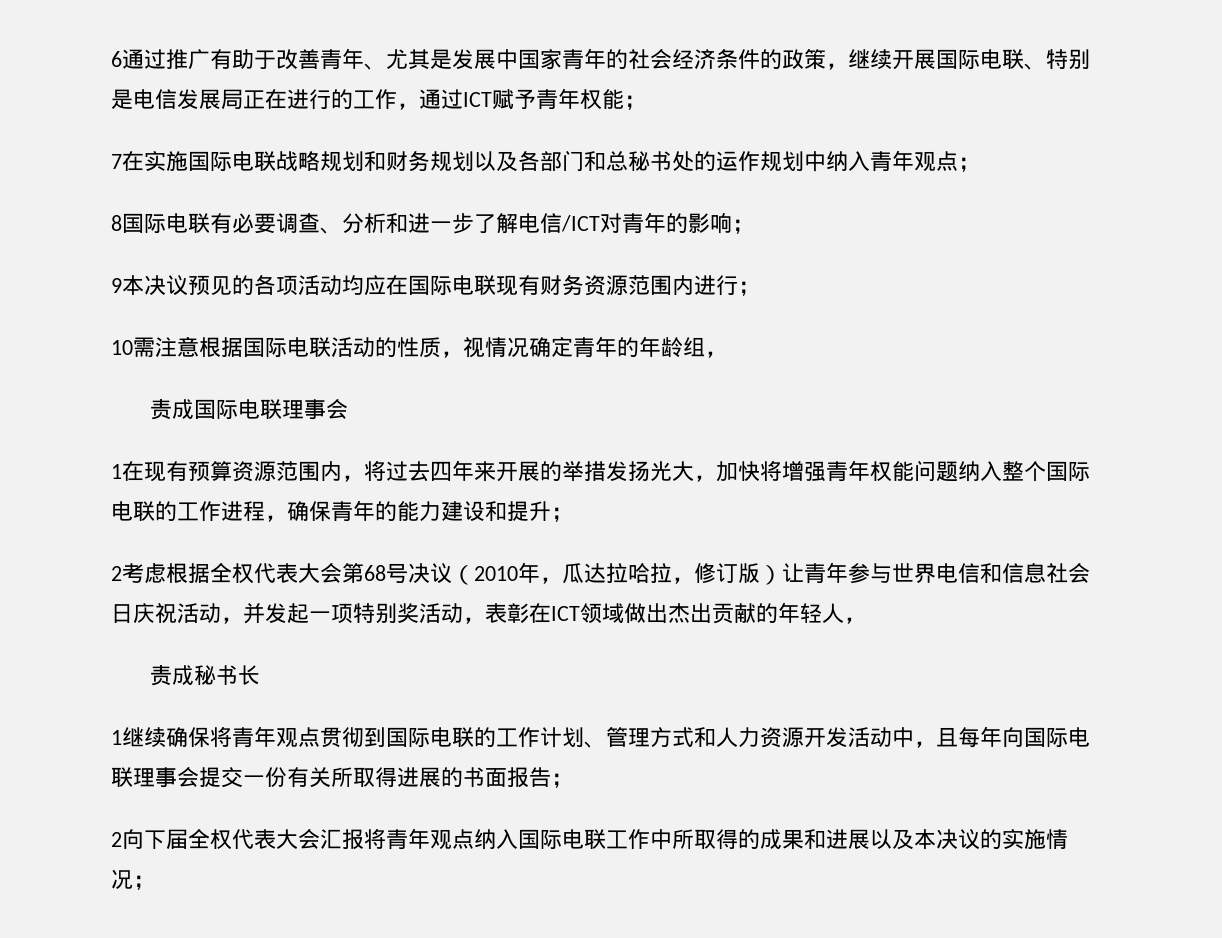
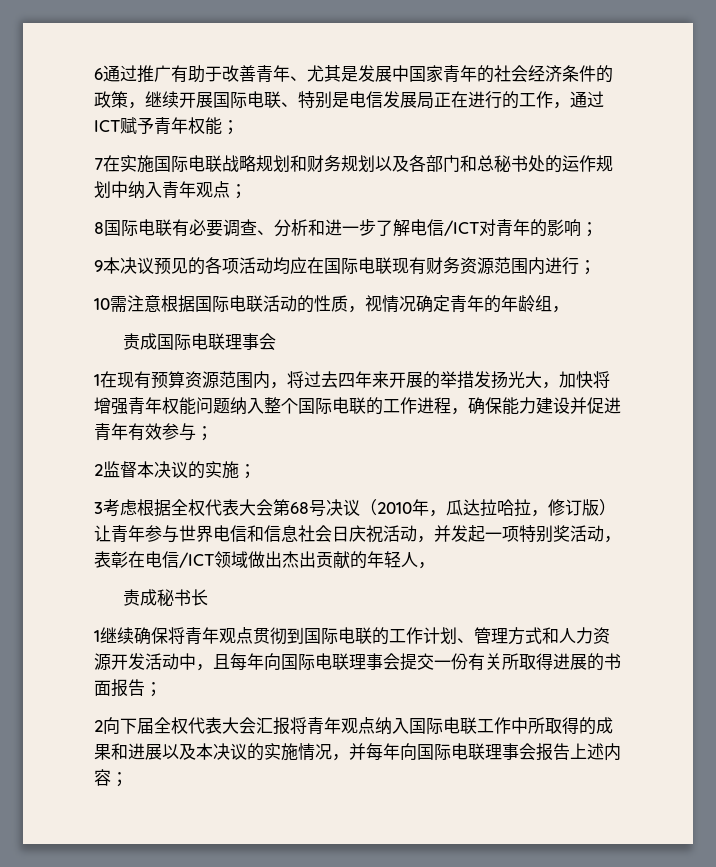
[331,500,397,522] 青年的 -> (502, 405) none
[485,501,573,522] [111,566,122,581] 和提升； // 2 -> [570,397,621,414] [94,423,213,441] [94,461,256,479] [94,502,103,514] 并促进青年有效参与； // 2监督本决议的实施； // 3
[551,606,580,621] ICT -> [145,551,214,568] 电信/ICT
(133, 879) none -> [332,743,621,761] [94,769,111,786] ，并每年向国际电联理事会报告上述内容

